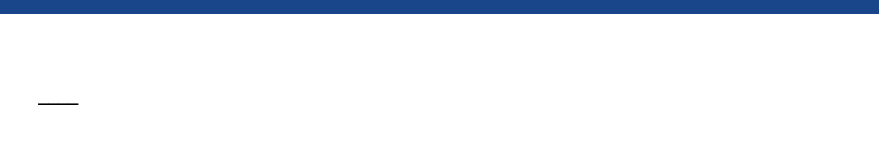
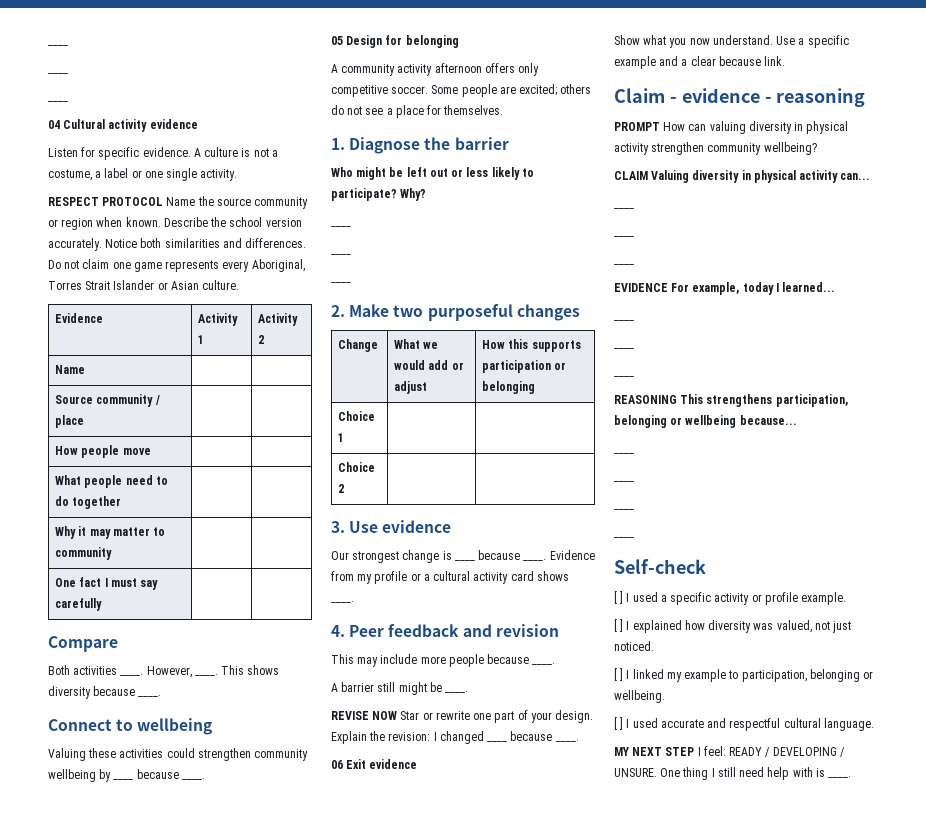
[38,103,79,105] ____ -> [48,45,68,46] [48,73,68,74] [48,101,68,102] [48,119,198,132] [48,147,278,160] [48,168,238,181] [48,196,309,209] [48,217,302,230] [48,238,307,251] [48,259,305,272] [48,280,240,290] [55,313,104,323] [198,313,239,326] [198,335,205,344] [258,313,299,326] [258,335,265,344] [55,365,86,374] [55,394,160,407] [55,415,85,428] [55,445,151,458] [55,475,168,488] [55,496,122,509] [55,526,166,539] [55,547,113,560] [55,577,159,590] [55,598,103,611] [48,636,118,652] [48,665,280,678] [48,686,162,699] [48,718,213,735] [48,748,309,761] [48,769,134,782] [136,769,205,780] [331,35,459,48] [331,63,540,76] [331,84,592,97] [331,105,504,118] [331,137,509,154] [331,167,534,180] [331,188,427,201] [331,226,351,227] [331,254,351,255] [331,282,351,283] [331,304,580,321] [338,339,379,352] [394,339,439,349] [394,360,464,370] [394,381,428,394] [482,339,581,352] [482,360,567,373] [482,381,536,394] [338,411,376,421] [338,433,345,442] [338,462,376,472] [338,484,345,493] [331,520,452,533] [331,550,452,563] [454,560,475,561] [478,550,595,561] [331,571,569,584] [331,601,354,603] [331,624,559,637] [331,654,556,667] [331,682,469,695] [331,710,594,723] [331,731,508,744] [510,731,579,742] [331,759,418,769] [614,35,849,48] [614,56,786,69] [614,88,866,107] [614,121,849,134] [614,142,817,155] [614,170,871,183] [614,208,634,209] [614,236,634,237] [614,264,634,265] [614,282,836,295] [614,320,634,321] [614,348,634,349] [614,376,634,377] [614,394,848,407] [614,415,797,428] [614,453,634,454] [614,481,634,482] [614,509,634,510] [614,537,634,538] [614,559,706,574] [614,591,847,605] [614,619,852,633] [614,641,654,651] [614,668,874,682] [614,690,665,703] [614,717,874,731] [614,746,845,757] [614,767,852,780] ____ // ____ // ____ // 04 Cultural activity evidence // Listen for specific evidence. A culture is not a costume, a label or one single activity. // RESPECT PROTOCOL Name the source community or region when known. Describe the school version accurately. Notice both similarities and differences. Do not claim one game represents every Aboriginal, Torres Strait Islander or Asian culture. // Evidence | Activity 1 | Activity 2 // Name | | // Source community / place | | // How people move | | // What people need to do together | | // Why it may matter to community | | // One fact I must say carefully | | // Compare // Both activities ____. However, ____. This shows diversity because ____. // Connect to wellbeing // Valuing these activities could strengthen community wellbeing by ____ because ____. // 05 Design for belonging // A community activity afternoon offers only competitive soccer. Some people are excited; others do not see a place for themselves. // 1. Diagnose the barrier // Who might be left out or less likely to participate? Why? // ____ // ____ // ____ // 2. Make two purposeful changes // Change | What we would add or adjust | How this supports participation or belonging // Choice 1 | | // Choice 2 | | // 3. Use evidence // Our strongest change is ____ because ____. Evidence from my profile or a cultural activity card shows ____. // 4. Peer feedback and revision // This may include more people because ____. // A barrier still might be ____. // REVISE NOW Star or rewrite one part of your design. Explain the revision: I changed ____ because ____. // 06 Exit evidence // Show what you now understand. Use a specific example and a clear because link. // Claim - evidence - reasoning // PROMPT How can valuing diversity in physical activity strengthen community wellbeing? // CLAIM Valuing diversity in physical activity can... // ____ // ____ // ____ // EVIDENCE For example, today I learned... // ____ // ____ // ____ // REASONING This strengthens participation, belonging or wellbeing because... // ____ // ____ // ____ // ____ // Self-check // [ ] I used a specific activity or profile example. // [ ] I explained how diversity was valued, not just noticed. // [ ] I linked my example to participation, belonging or wellbeing. // [ ] I used accurate and respectful cultural language. // MY NEXT STEP I feel: READY / DEVELOPING / UNSURE. One thing I still need help with is ____.

